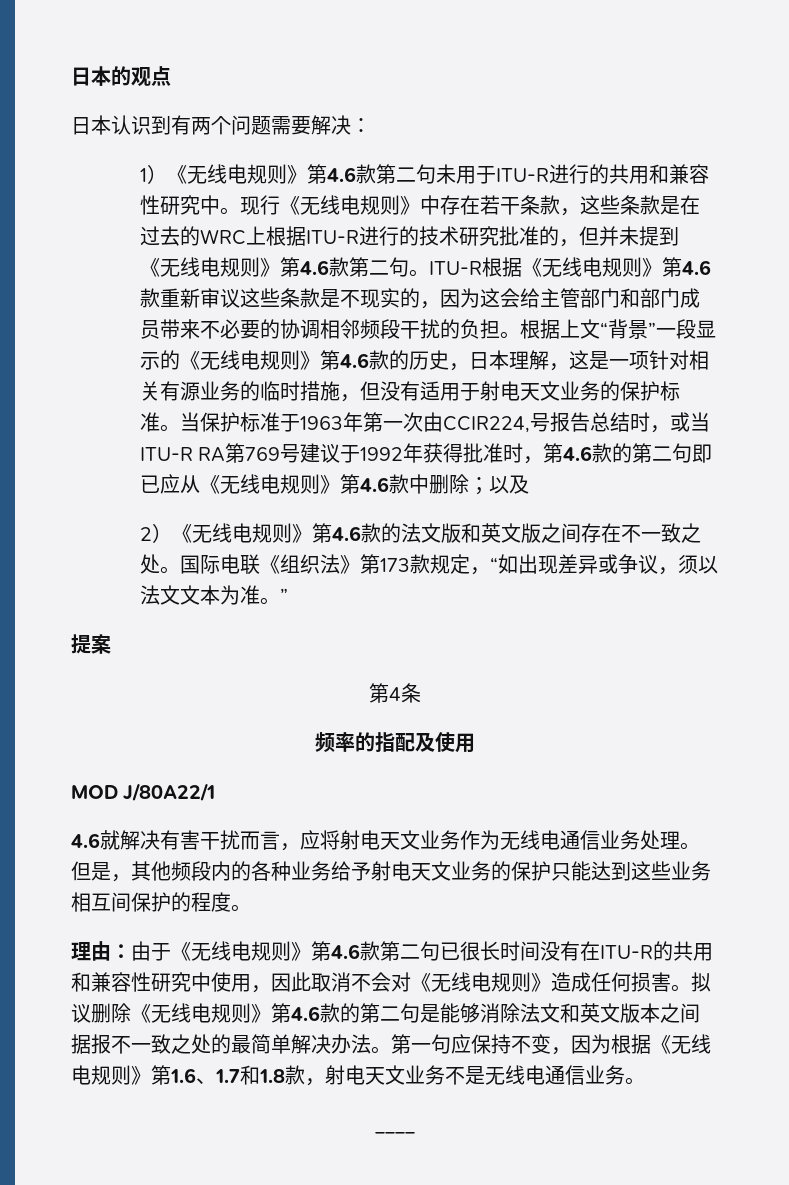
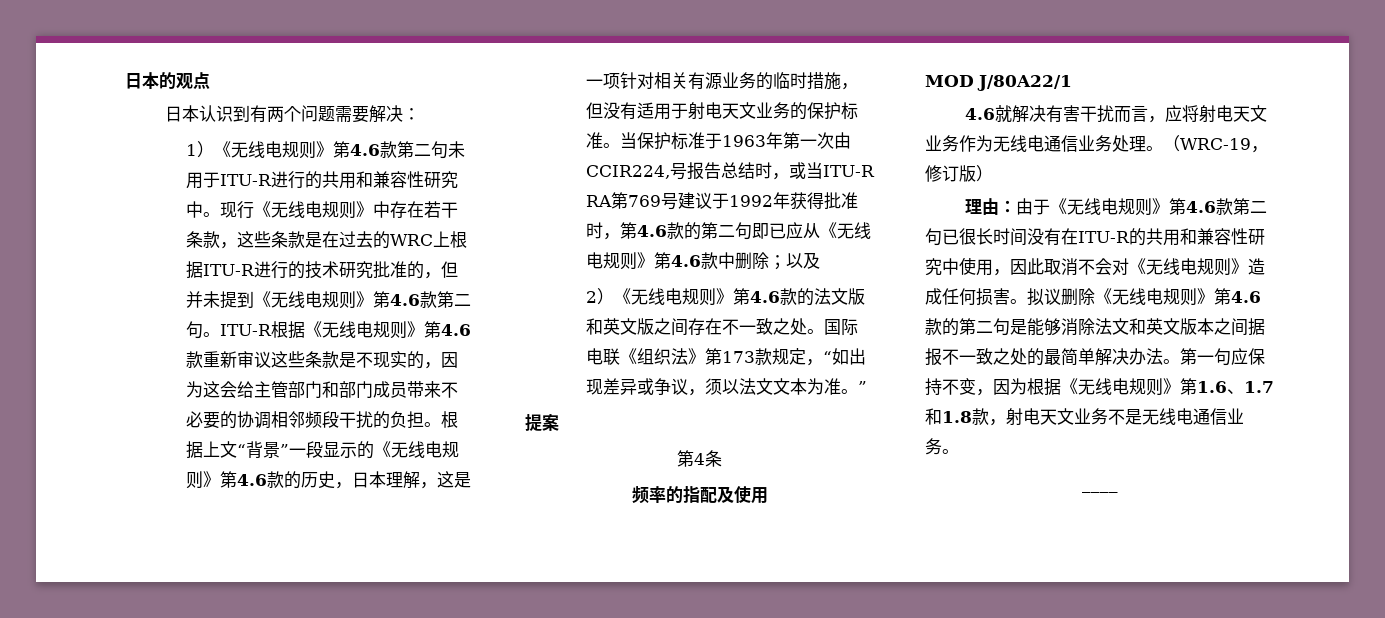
[71,861,711,882] [71,892,251,912] 但是，其他频段内的各种业务给予射电天文业务的保护只能达到这些业务相互间保护的程度。 -> [1163,135,1268,153] [925,165,993,182] （WRC-19，修订版）

